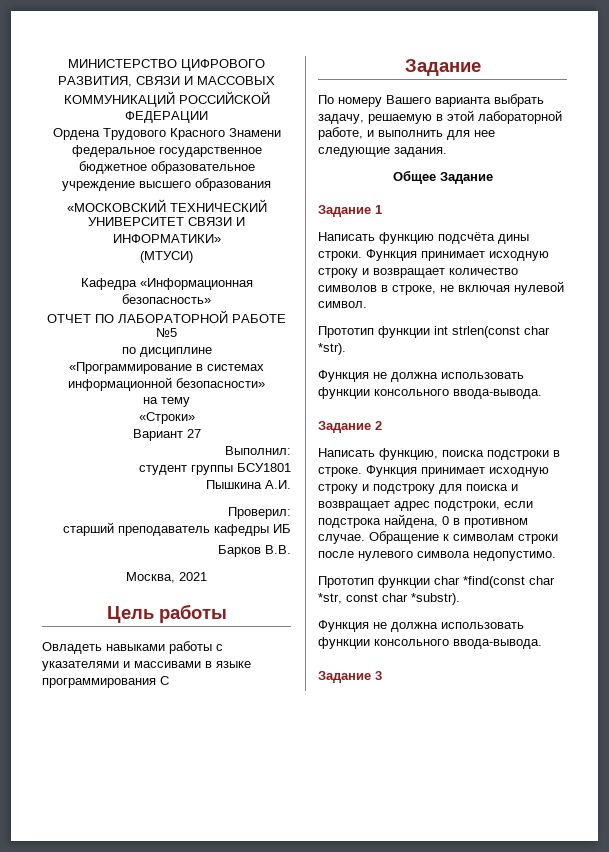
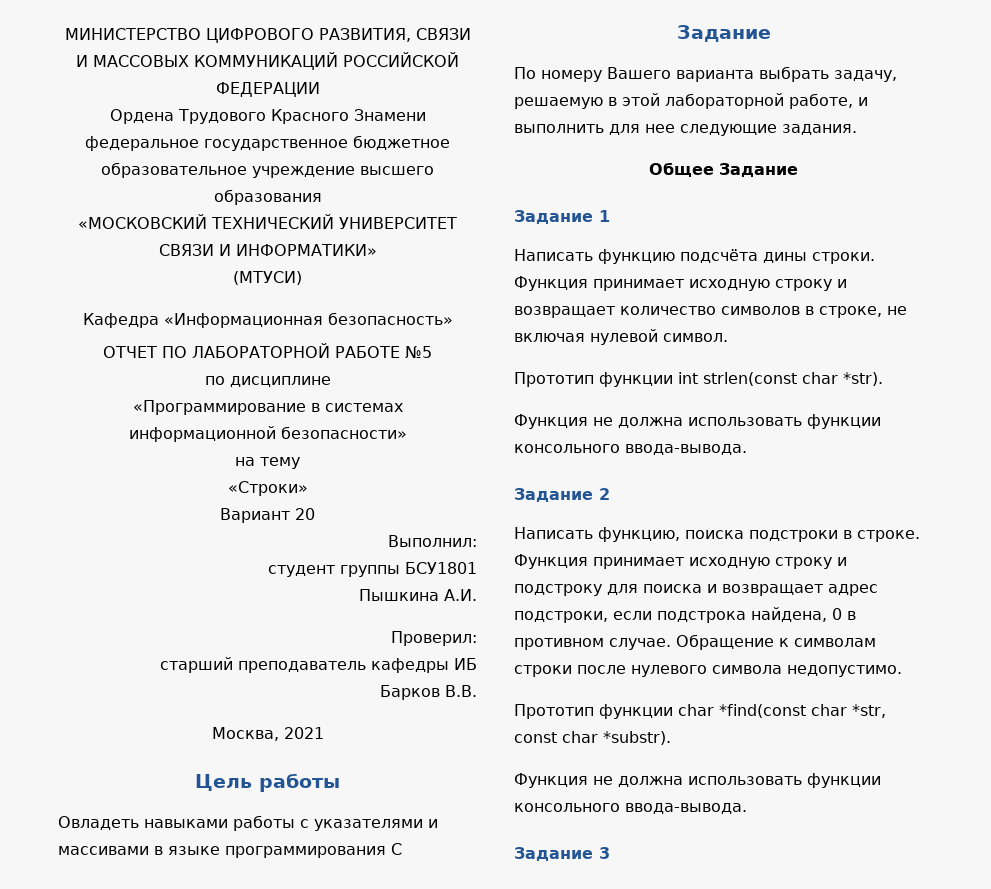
[186,429,201,438] 27 -> [295,508,315,520] 20

